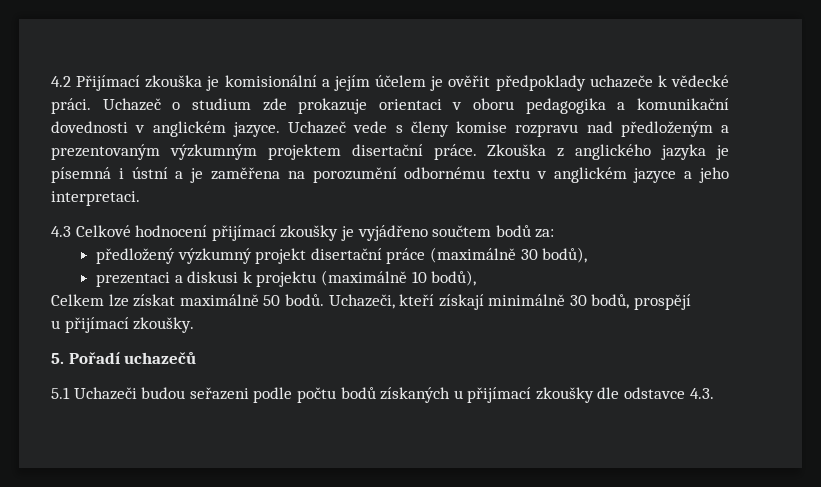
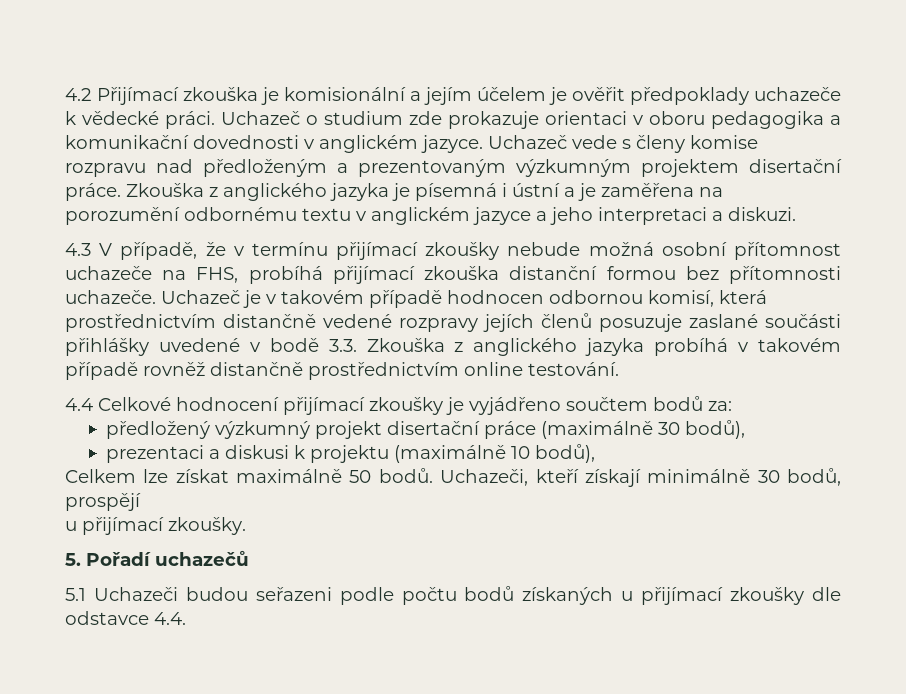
[51,191,140,206] [51,226,71,237] interpretaci. // 4.3 -> [598,207,796,225] [65,242,841,260] [65,266,841,284] [65,290,767,308] [65,313,841,332] [65,338,841,356] [65,362,619,380] [65,398,93,411] interpretaci a diskuzi. // 4.3 V případě, že v termínu přijímací zkoušky nebude možná osobní přítomnost uchazeče na FHS, probíhá přijímací zkouška distanční formou bez přítomnosti uchazeče. Uchazeč je v takovém případě hodnocen odbornou komisí, která prostřednictvím distančně vedené rozpravy jejích členů posuzuje zaslané součásti přihlášky uvedené v bodě 3.3. Zkouška z anglického jazyka probíhá v takovém případě rovněž distančně prostřednictvím online testování. // 4.4
[689,388,714,399] 4.3. -> [154,612,186,625] 4.4.

